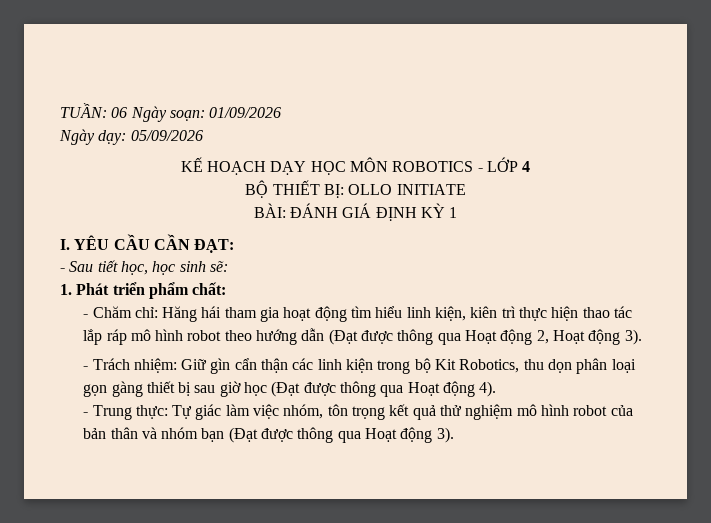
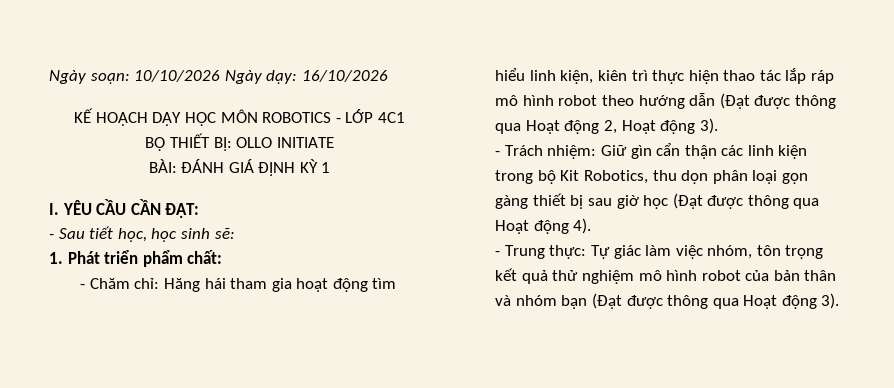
[60,103,128,118] TUẦN: 06 -> (49, 77) none
[209,107,282,118] 01/09/2026 // -> [134,70,221,82] 10/10/2026
[130,130,203,141] 05/09/2026 -> [301,70,388,82] 16/10/2026
[522,161,531,172] 4 -> [377,112,405,123] 4C1

